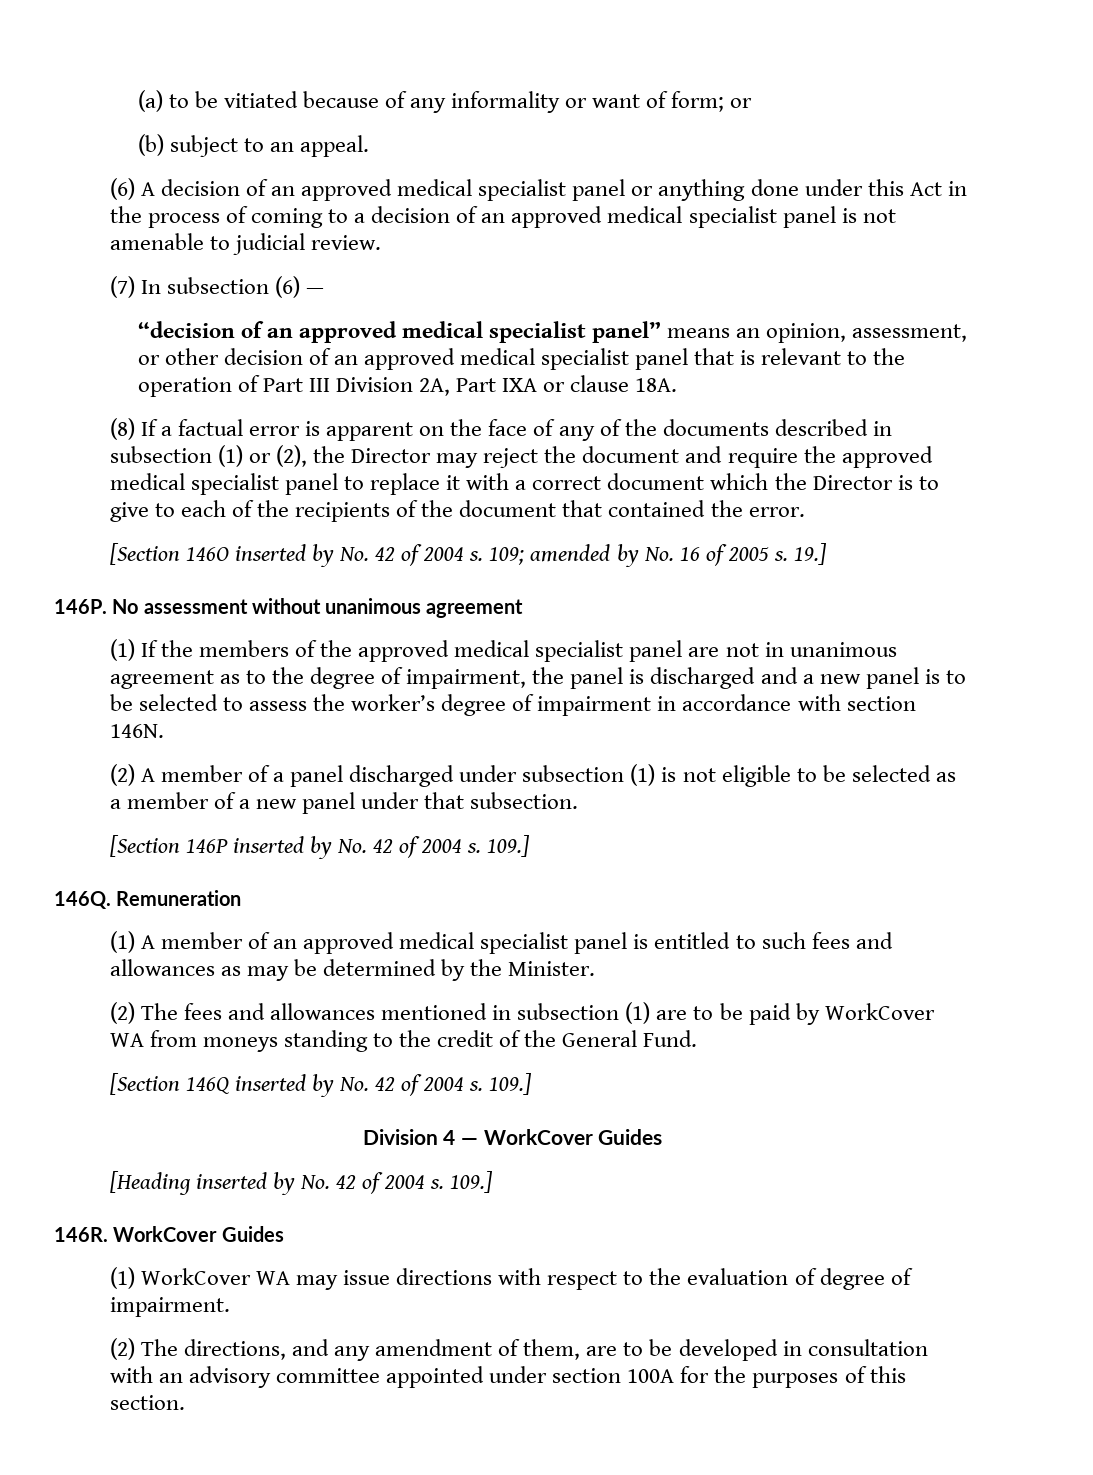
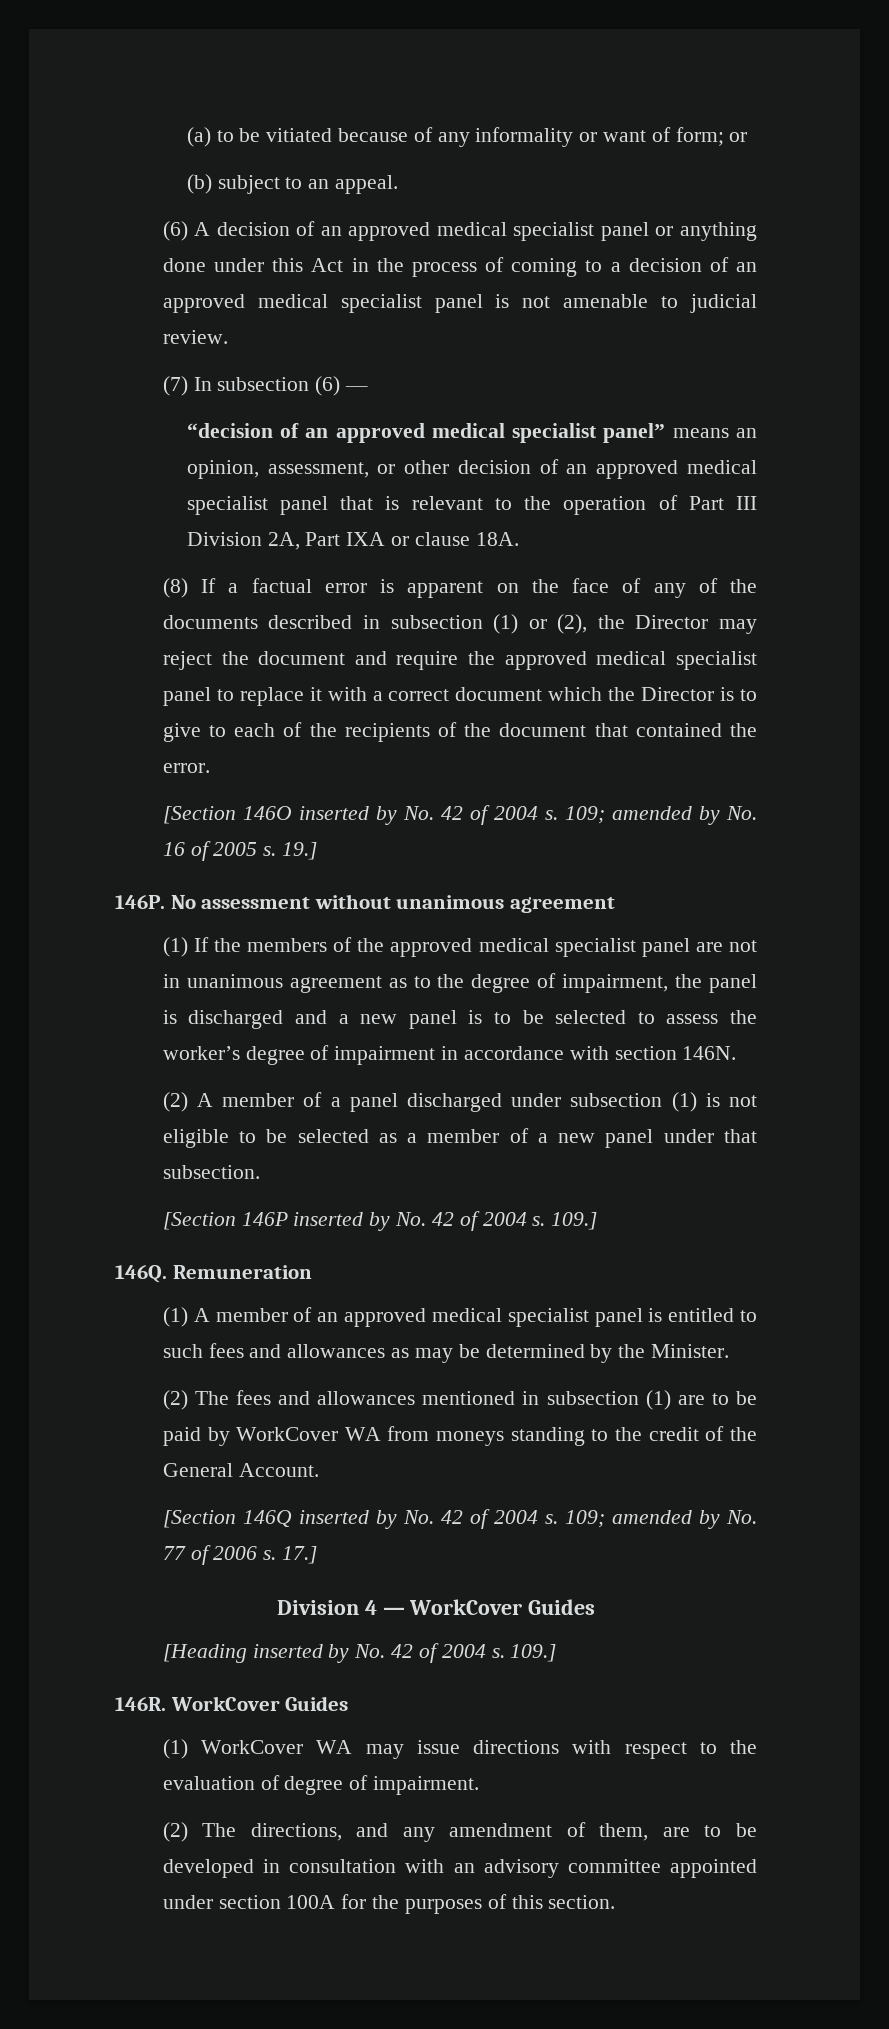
[643,1030,698,1047] Fund. -> [238,1463,319,1477] Account.
[489,1073,533,1095] 109.] -> [564,1510,757,1529] [162,1545,318,1565] 109; amended by No. 77 of 2006 s. 17.]

